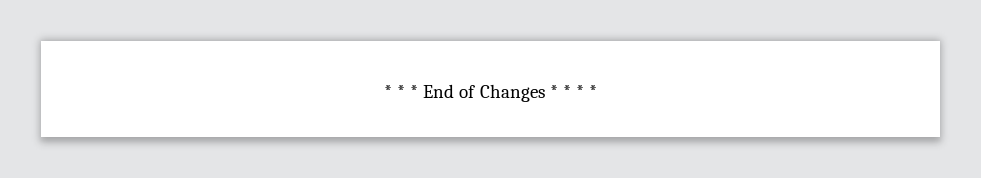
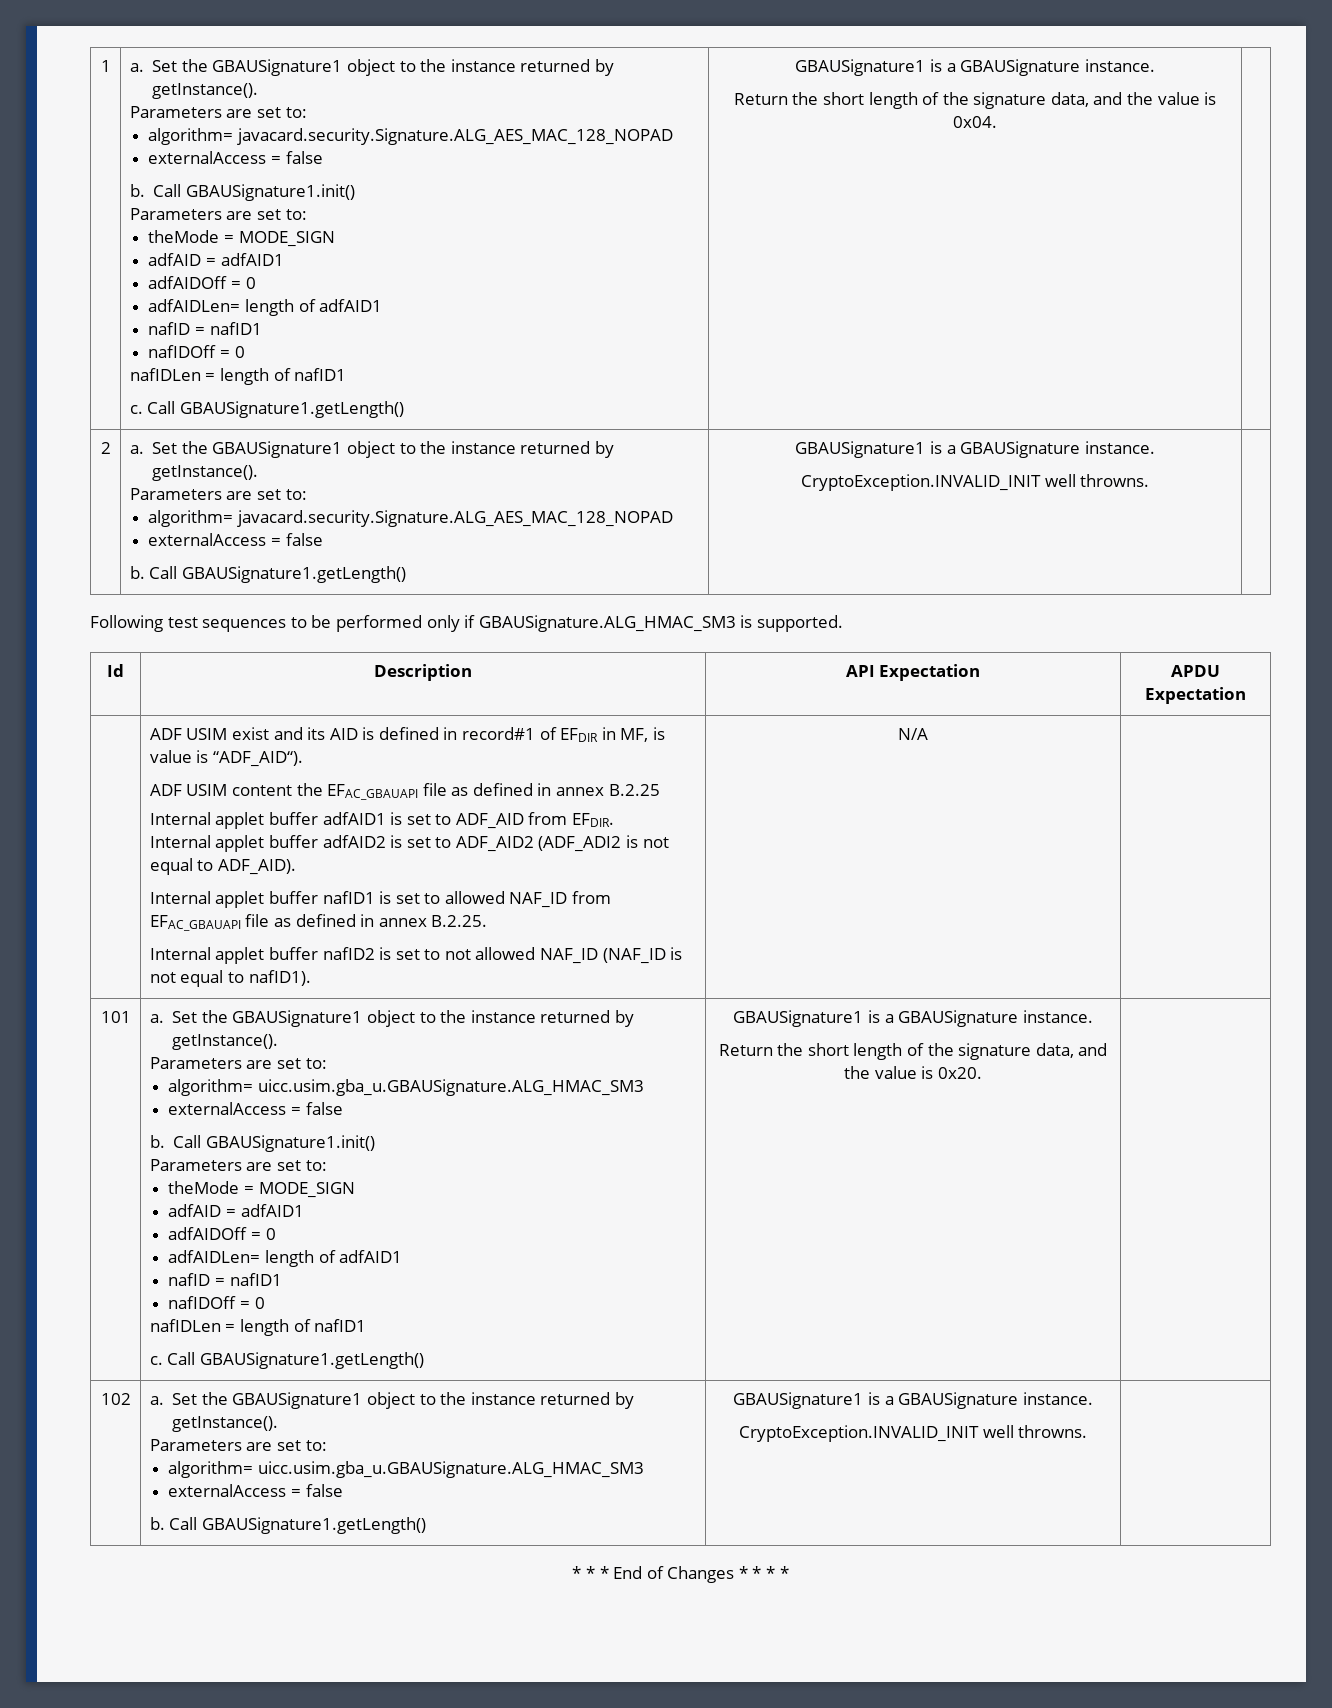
(383, 91) none -> [100,60,111,72] [129,59,614,76] [152,83,259,99] [129,106,307,118] [148,128,674,145] [148,151,323,164] [129,184,355,201] [129,208,307,220] [148,230,335,247] [148,253,284,266] [148,276,256,289] [148,299,383,316] [148,322,262,335] [148,345,245,358] [129,368,347,385] [129,401,404,418] [795,59,1155,76] [733,92,1217,109] [953,116,997,128] [100,442,111,454] [129,441,614,458] [152,465,259,481] [129,488,307,500] [148,510,674,527] [148,533,323,546] [129,566,406,583] [795,441,1155,458] [800,474,1150,491] [90,615,843,632] [107,664,124,677] [374,664,472,681] [845,664,981,681] [1171,665,1220,677] [1145,687,1246,704] [149,727,665,742] [149,750,303,767] [149,783,660,800] [149,812,615,829] [149,835,669,852] [149,858,296,875] [149,891,612,908] [149,914,488,931] [149,947,683,964] [149,970,311,987] [898,728,928,740] [100,1011,131,1023] [149,1010,634,1027] [172,1034,279,1050] [149,1057,327,1069] [168,1079,645,1096] [168,1102,343,1115] [149,1135,375,1152] [149,1159,327,1171] [168,1181,355,1198] [168,1204,304,1217] [168,1227,276,1240] [168,1250,403,1267] [168,1273,282,1286] [168,1296,265,1309] [149,1319,367,1336] [149,1352,424,1369] [733,1010,1093,1027] [718,1043,1108,1060] [844,1066,982,1079] [100,1393,131,1405] [149,1392,634,1409] [172,1416,279,1432] [149,1439,327,1451] [168,1461,645,1478] [168,1484,343,1497] [149,1517,426,1534] [733,1392,1093,1409] [738,1425,1088,1442] 1 | a. Set the GBAUSignature1 object to the instance returned by getInstance(). // Parameters are set to: // algorithm= javacard.security.Signature.ALG_AES_MAC_128_NOPAD // externalAccess = false // b. Call GBAUSignature1.init() // Parameters are set to: // theMode = MODE_SIGN // adfAID = adfAID1 // adfAIDOff = 0 // adfAIDLen= length of adfAID1 // nafID = nafID1 // nafIDOff = 0 // nafIDLen = length of nafID1 // c. Call GBAUSignature1.getLength() | GBAUSignature1 is a GBAUSignature instance. // Return the short length of the signature data, and the value is 0x04. | // 2 | a. Set the GBAUSignature1 object to the instance returned by getInstance(). // Parameters are set to: // algorithm= javacard.security.Signature.ALG_AES_MAC_128_NOPAD // externalAccess = false // b. Call GBAUSignature1.getLength() | GBAUSignature1 is a GBAUSignature instance. // CryptoException.INVALID_INIT well throwns. | // Following test sequences to be performed only if GBAUSignature.ALG_HMAC_SM3 is supported. // Id | Description | API Expectation | APDU Expectation // | ADF USIM exist and its AID is defined in record#1 of EFDIR in MF, is value is “ADF_AID“). // ADF USIM content the EFAC_GBAUAPI file as defined in annex B.2.25 // Internal applet buffer adfAID1 is set to ADF_AID from EFDIR. // Internal applet buffer adfAID2 is set to ADF_AID2 (ADF_ADI2 is not equal to ADF_AID). // Internal applet buffer nafID1 is set to allowed NAF_ID from EFAC_GBAUAPI file as defined in annex B.2.25. // Internal applet buffer nafID2 is set to not allowed NAF_ID (NAF_ID is not equal to nafID1). | N/A | // 101 | a. Set the GBAUSignature1 object to the instance returned by getInstance(). // Parameters are set to: // algorithm= uicc.usim.gba_u.GBAUSignature.ALG_HMAC_SM3 // externalAccess = false // b. Call GBAUSignature1.init() // Parameters are set to: // theMode = MODE_SIGN // adfAID = adfAID1 // adfAIDOff = 0 // adfAIDLen= length of adfAID1 // nafID = nafID1 // nafIDOff = 0 // nafIDLen = length of nafID1 // c. Call GBAUSignature1.getLength() | GBAUSignature1 is a GBAUSignature instance. // Return the short length of the signature data, and the value is 0x20. | // 102 | a. Set the GBAUSignature1 object to the instance returned by getInstance(). // Parameters are set to: // algorithm= uicc.usim.gba_u.GBAUSignature.ALG_HMAC_SM3 // externalAccess = false // b. Call GBAUSignature1.getLength() | GBAUSignature1 is a GBAUSignature instance. // CryptoException.INVALID_INIT well throwns. | //

